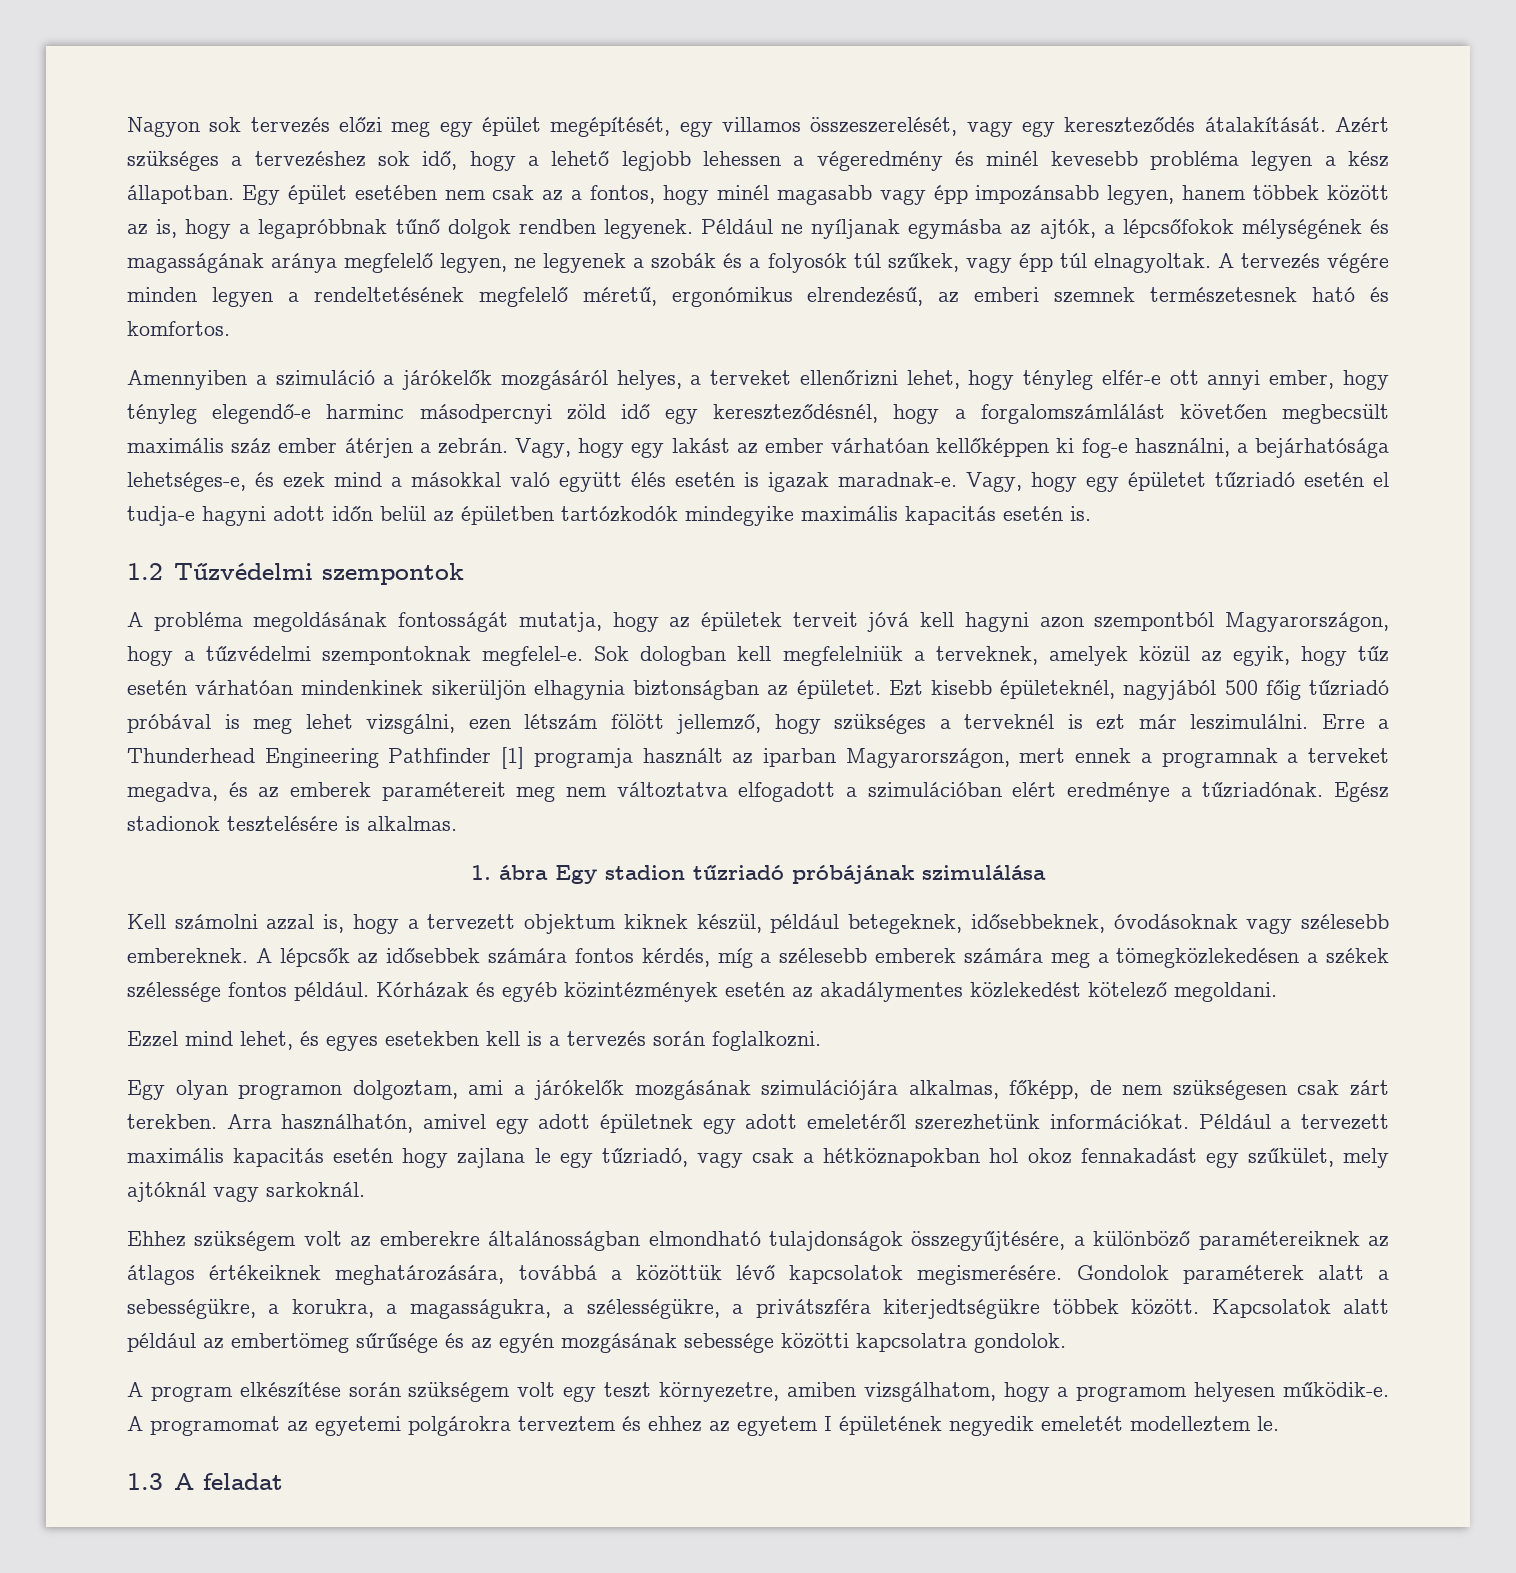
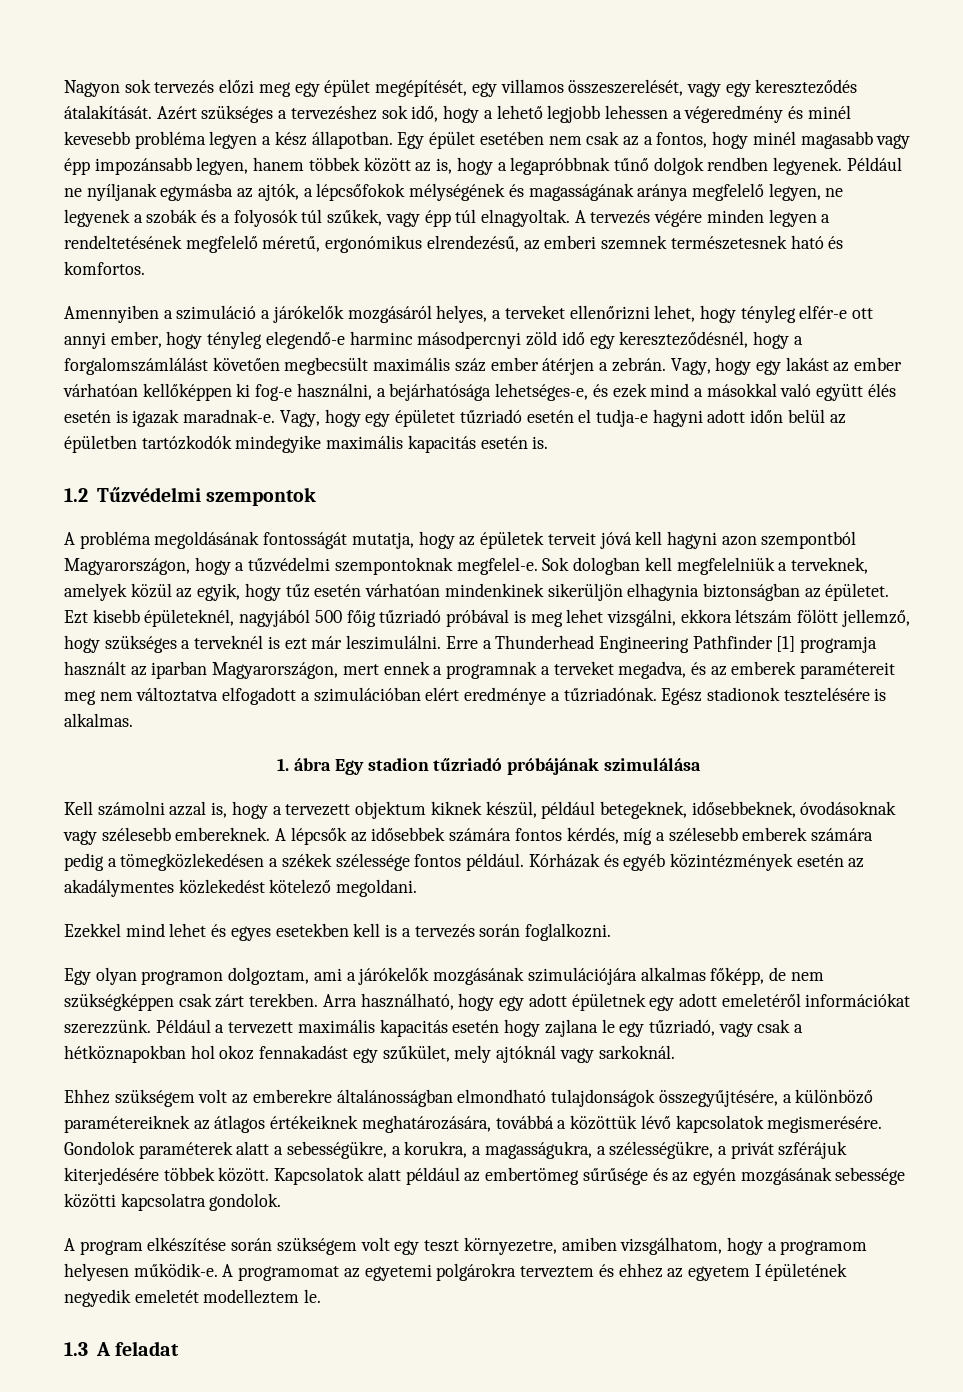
[468,719,511,730] ezen -> [680,609,732,623] ekkora
[1050,952,1090,968] meg -> [64,853,104,871] pedig
[127,1031,293,1050] Ezzel mind lehet, -> [64,923,207,938] Ezekkel mind lehet
[908,1080,999,1099] alkalmas, -> [640,967,706,981] alkalmas
[1172,1080,1287,1100] szükségesen -> [64,993,174,1011] szükségképpen
[281,1114,486,1133] használhatón, amivel -> [360,993,495,1011] használható, hogy
[915,1114,1190,1130] szerezhetünk információkat. -> [805,993,911,1007] [64,1019,151,1034] információkat szerezzünk.
[755,1299,1041,1319] privátszféra kiterjedtségükre -> [730,1141,848,1159] [64,1167,159,1185] privát szférájuk kiterjedésére

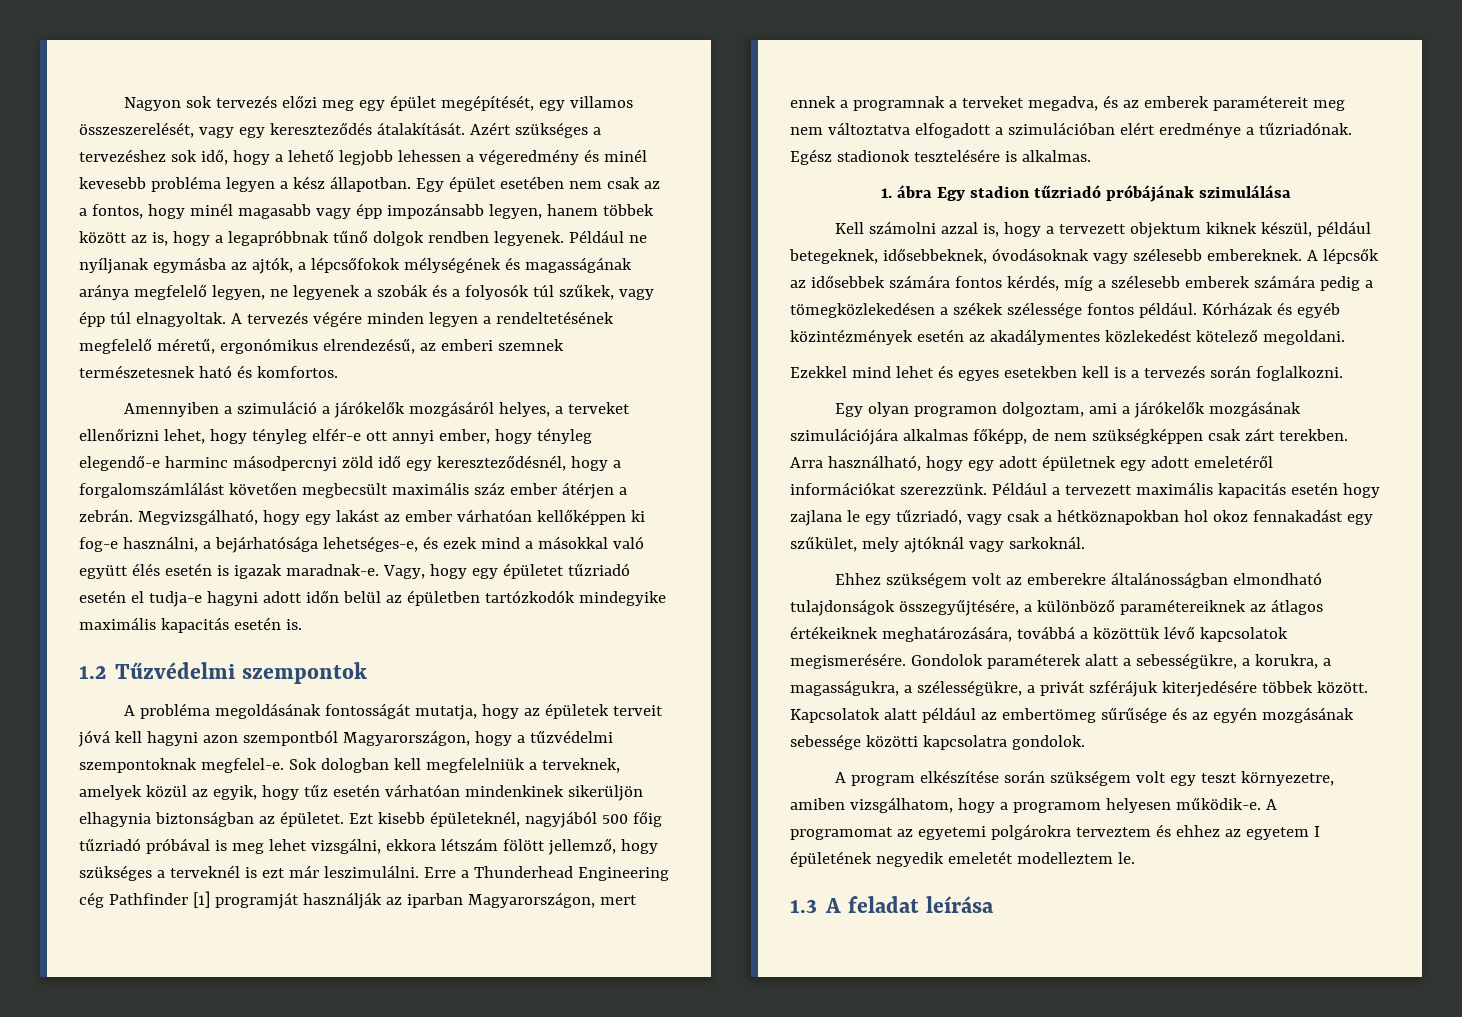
[670,358,711,375] Vagy, -> [137,509,258,525] Megvizsgálható,
(689, 644) none -> [79,892,104,908] cég
[800,636,878,653] [64,661,126,676] programja használt -> [214,892,382,909] programját használják
(180, 1348) none -> [925,896,994,913] leírása

